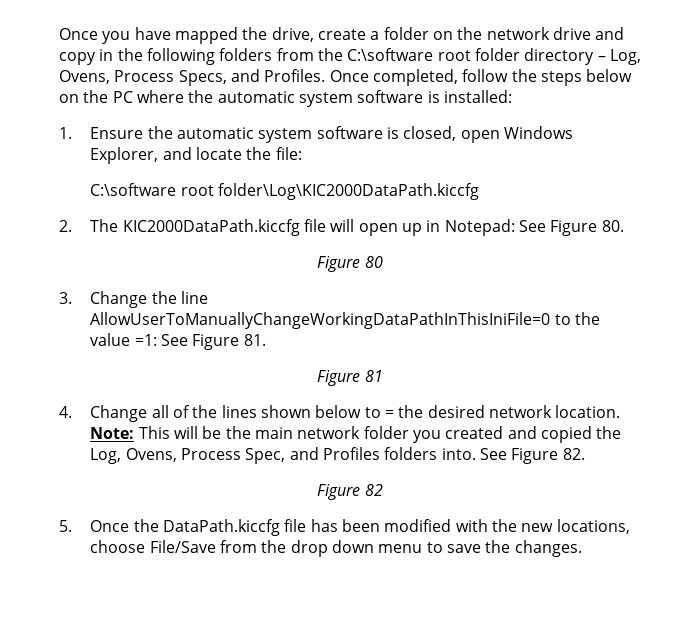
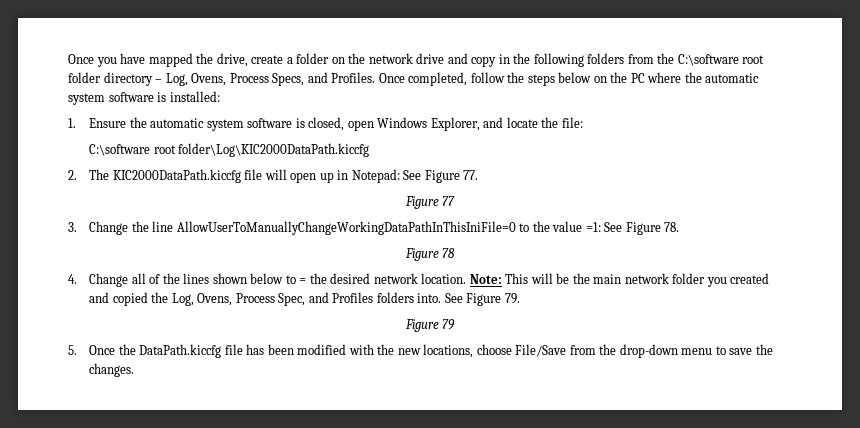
[601,220,624,232] [317,256,383,272] 80. // Figure 80 -> [463,170,479,180] [404,196,456,209] 77. // Figure 77
[243,334,266,346] [317,370,383,386] 81. // Figure 81 -> [664,222,680,232] [404,248,456,261] 78. // Figure 78
[562,448,585,460] [317,484,383,500] 82. // Figure 82 -> [504,293,520,304] [404,319,456,332] 79. // Figure 79
[290,540,375,557] drop down -> [619,344,678,358] drop-down

